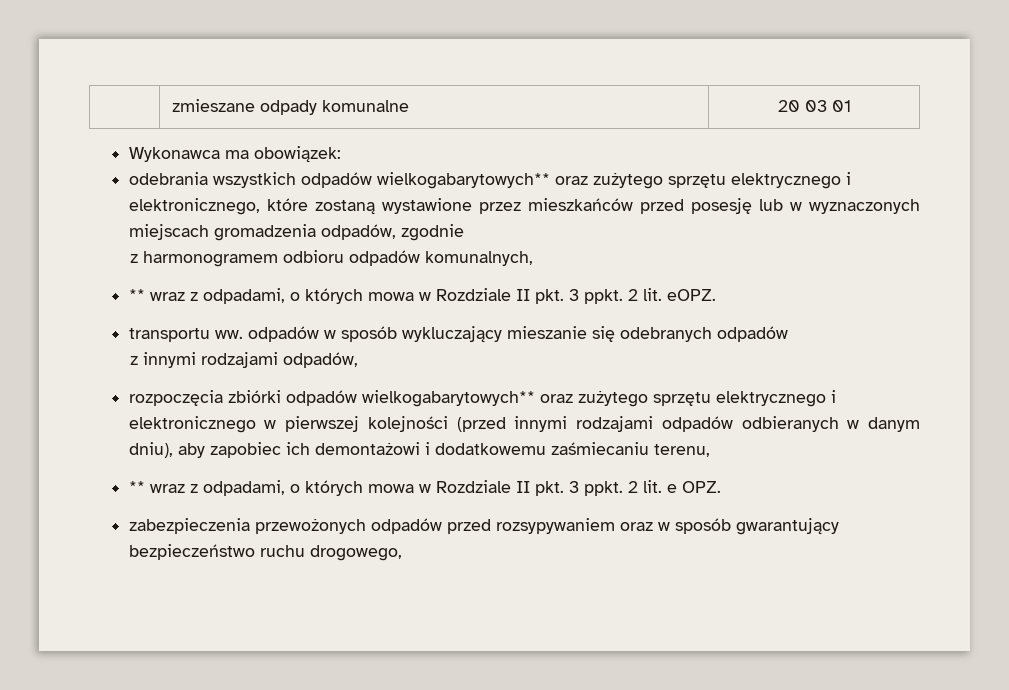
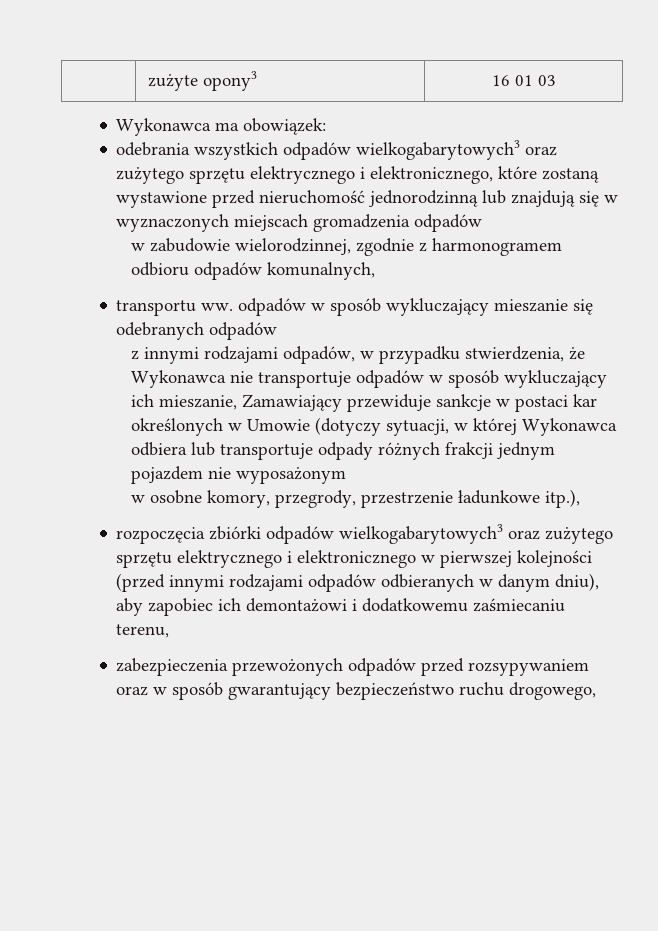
[171,99,409,115] [777,100,800,112] | zmieszane odpady komunalne | 20 -> [148,71,258,91] [491,75,533,86] | zużyte opony3 | 16 01
[831,100,851,112] 01 -> (556, 80) none
[376,172,550,189] wielkogabarytowych** -> [356,140,521,160] wielkogabarytowych3
[478,198,920,214] [128,224,396,241] przez mieszkańców przed posesję lub w wyznaczonych miejscach gromadzenia odpadów, -> [212,190,619,208] [116,214,483,232] [131,238,352,255] przed nieruchomość jednorodzinną lub znajdują się w wyznaczonych miejscach gromadzenia odpadów // w zabudowie wielorodzinnej,
(464, 232) // -> (415, 247) none
[128,288,716,304] // ** wraz z odpadami, o których mowa w Rozdziale II pkt. 3 ppkt. 2 lit. eOPZ. -> (376, 271) none
(358, 360) none -> [360,346,586,364] [131,370,608,388] [131,394,598,412] [131,417,618,436] [131,442,556,460] [131,466,347,484] [131,489,581,508] w przypadku stwierdzenia, że Wykonawca nie transportuje odpadów w sposób wykluczający ich mieszanie, Zamawiający przewiduje sankcje w postaci kar określonych w Umowie (dotyczy sytuacji, w której Wykonawca odbiera lub transportuje odpady różnych frakcji jednym pojazdem nie wyposażonym // w osobne komory, przegrody, przestrzenie ładunkowe itp.),
[361,390,535,407] wielkogabarytowych** -> [339,524,504,544] wielkogabarytowych3
[128,480,721,496] // ** wraz z odpadami, o których mowa w Rozdziale II pkt. 3 ppkt. 2 lit. e OPZ. -> (170, 631) none

